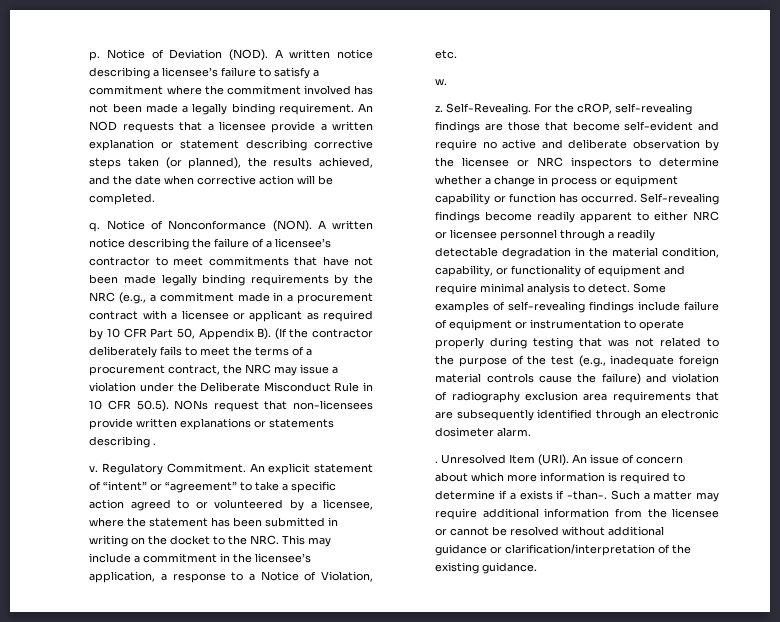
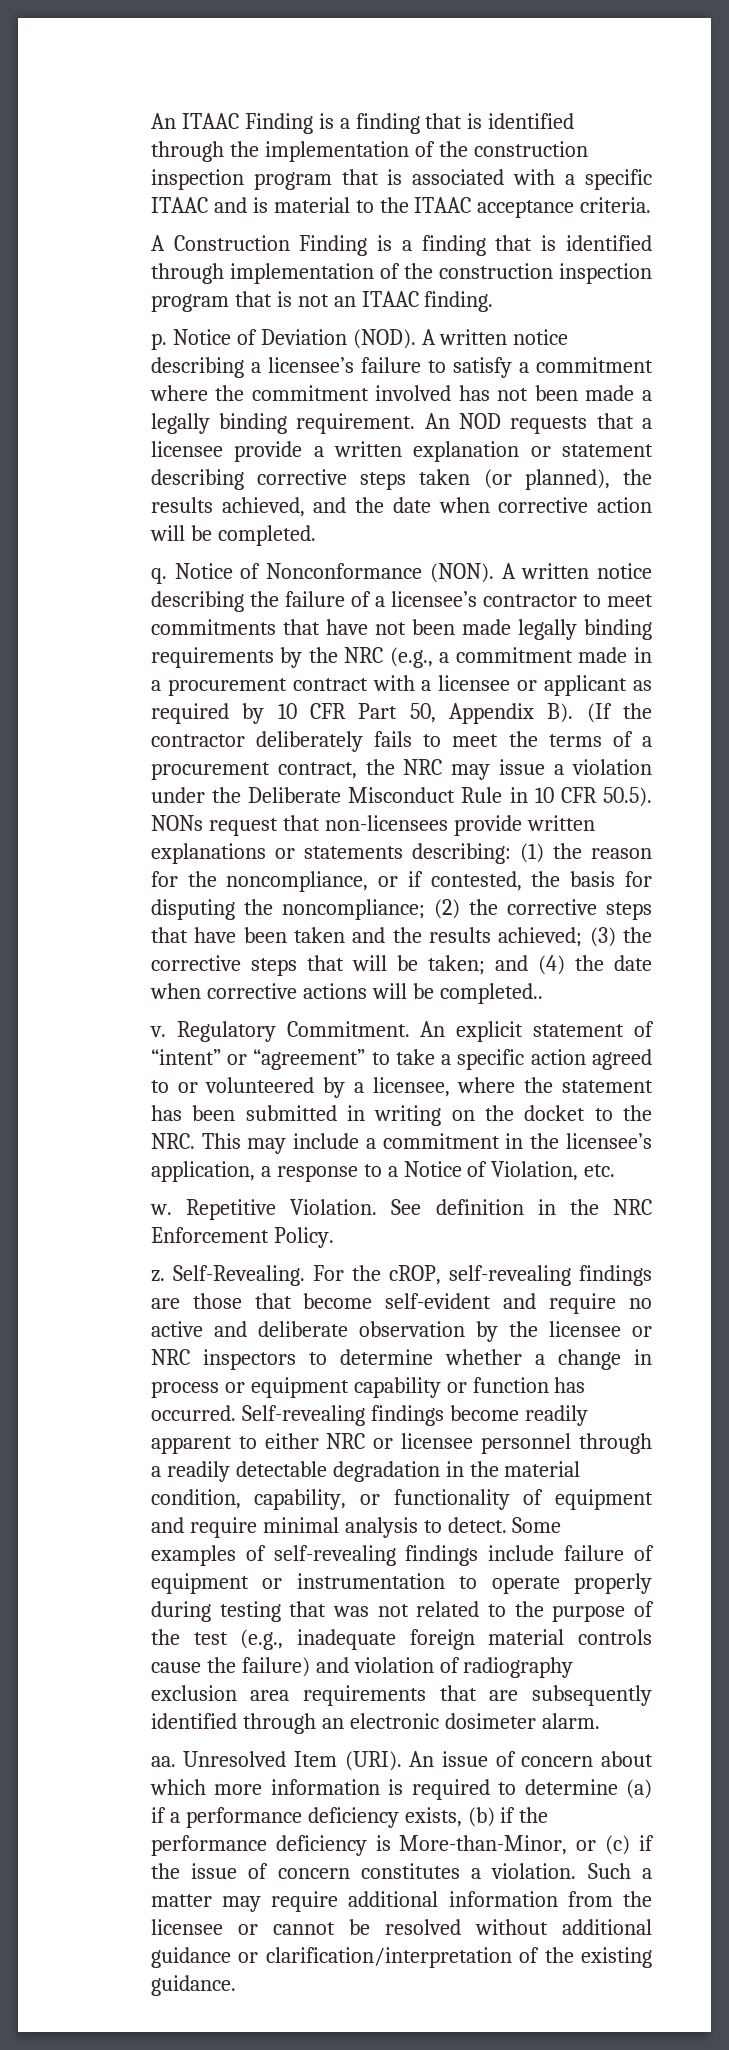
(89, 56) none -> [150,113,575,134] [150,141,588,162] [150,169,653,190] [150,197,652,218] [150,235,652,256] [150,263,652,284] [150,291,494,312] An ITAAC Finding is a finding that is identified through the implementation of the construction inspection program that is associated with a specific ITAAC and is material to the ITAAC acceptance criteria. // A Construction Finding is a finding that is identified through implementation of the construction inspection program that is not an ITAAC finding. //
[89,436,157,448] describing . -> [411,843,652,864] [150,871,652,892] [150,899,652,920] [150,927,652,947] [150,955,652,976] [149,983,543,1004] describing: (1) the reason for the noncompliance, or if contested, the basis for disputing the noncompliance; (2) the corrective steps that have been taken and the results achieved; (3) the corrective steps that will be taken; and (4) the date when corrective actions will be completed..
(448, 82) none -> [185,1199,652,1220] [150,1227,334,1248] Repetitive Violation. See definition in the NRC Enforcement Policy.
[435,461,439,463] . -> [150,1756,176,1767] aa.
(496, 495) none -> [626,1779,652,1799] (a)
[519,490,608,500] exists if -than-. -> [185,1807,549,1828] [150,1835,654,1856] [150,1863,577,1879] performance deficiency exists, (b) if the performance deficiency is More-than-Minor, or (c) if the issue of concern constitutes a violation.

